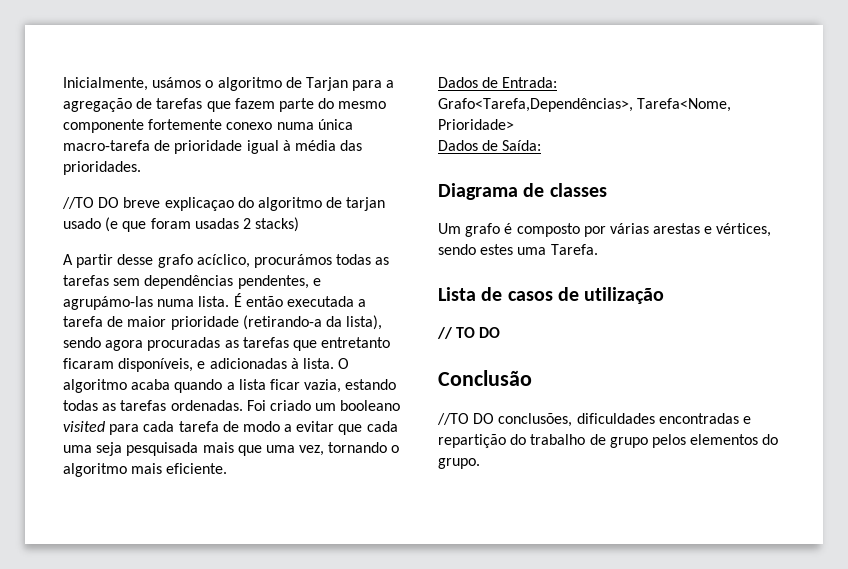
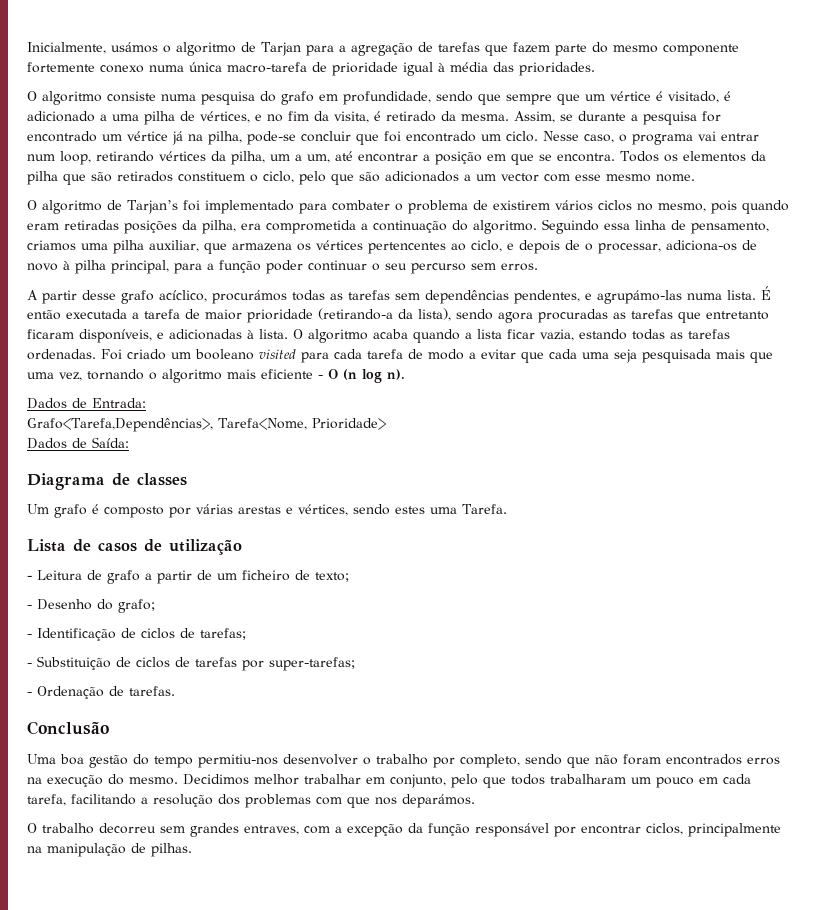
[62,197,386,211] [63,217,300,232] //TO DO breve explicaçao do algoritmo de tarjan usado (e que foram usadas 2 stacks) -> [27,91,731,105] [27,111,721,125] [27,131,759,145] [27,151,766,165] [27,171,695,185] [27,200,789,214] [27,219,769,234] [27,240,757,254] [27,260,538,274] O algoritmo consiste numa pesquisa do grafo em profundidade, sendo que sempre que um vértice é visitado, é adicionado a uma pilha de vértices, e no fim da visita, é retirado da mesma. Assim, se durante a pesquisa for encontrado um vértice já na pilha, pode-se concluir que foi encontrado um ciclo. Nesse caso, o programa vai entrar num loop, retirando vértices da pilha, um a um, até encontrar a posição em que se encontra. Todos os elementos da pilha que são retirados constituem o ciclo, pelo que são adicionados a um vector com esse mesmo nome. // O algoritmo de Tarjan’s foi implementado para combater o problema de existirem vários ciclos no mesmo, pois quando eram retiradas posições da pilha, era comprometida a continuação do algoritmo. Seguindo essa linha de pensamento, criamos uma pilha auxiliar, que armazena os vértices pertencentes ao ciclo, e depois de o processar, adiciona-os de novo à pilha principal, para a função poder continuar o seu percurso sem erros.
[166,463,228,474] eficiente. -> [261,369,405,383] eficiente - O (n log n).
[437,327,501,339] [438,370,532,386] [437,413,751,427] [438,434,779,448] [438,458,480,469] // TO DO // Conclusão // //TO DO conclusões, dificuldades encontradas e repartição do trabalho de grupo pelos elementos do grupo. -> [27,570,349,584] [27,599,155,613] [27,628,246,641] [27,656,355,671] [27,686,175,699] [27,721,109,735] [27,754,780,768] [27,774,751,788] [27,794,475,808] [27,823,781,837] [27,843,192,857] - Leitura de grafo a partir de um ficheiro de texto; // - Desenho do grafo; // - Identificação de ciclos de tarefas; // - Substituição de ciclos de tarefas por super-tarefas; // - Ordenação de tarefas. // Conclusão // Uma boa gestão do tempo permitiu-nos desenvolver o trabalho por completo, sendo que não foram encontrados erros na execução do mesmo. Decidimos melhor trabalhar em conjunto, pelo que todos trabalharam um pouco em cada tarefa, facilitando a resolução dos problemas com que nos deparámos. // O trabalho decorreu sem grandes entraves, com a excepção da função responsável por encontrar ciclos, principalmente na manipulação de pilhas.

